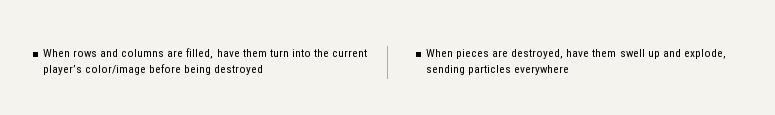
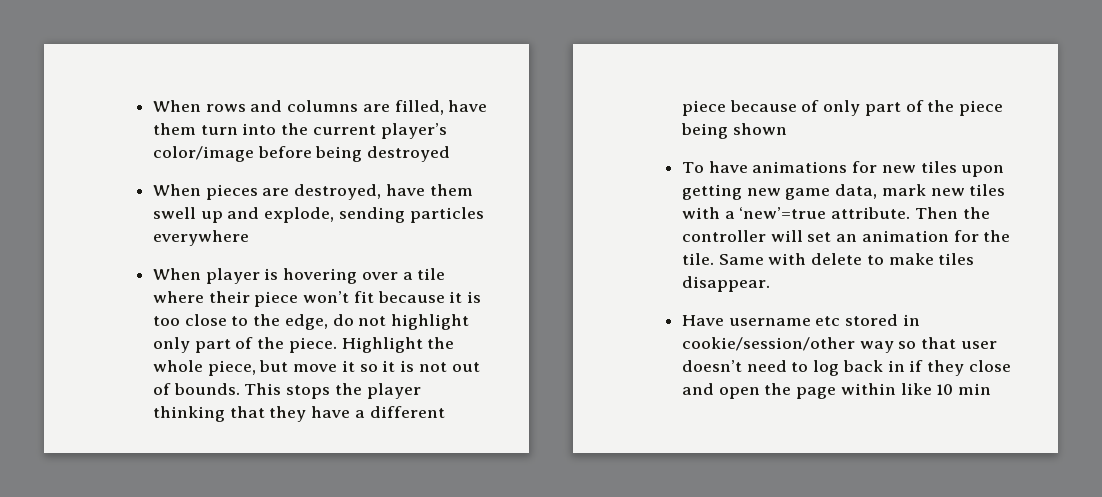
(570, 70) none -> [153,268,446,284] [153,291,482,307] [153,314,470,330] [153,337,455,353] [153,360,480,376] [153,383,421,399] [153,406,445,422] [682,100,1004,116] [681,123,787,139] [682,161,1005,177] [682,184,1006,200] [682,207,990,219] [682,230,1011,242] [682,253,975,265] [682,276,771,292] [682,314,920,326] [682,337,997,353] [682,360,1011,376] [682,383,992,399] // When player is hovering over a tile where their piece won’t fit because it is too close to the edge, do not highlight only part of the piece. Highlight the whole piece, but move it so it is not out of bounds. This stops the player thinking that they have a different piece because of only part of the piece being shown // To have animations for new tiles upon getting new game data, mark new tiles with a ‘new’=true attribute. Then the controller will set an animation for the tile. Same with delete to make tiles disappear. // Have username etc stored in cookie/session/other way so that user doesn’t need to log back in if they close and open the page within like 10 min

